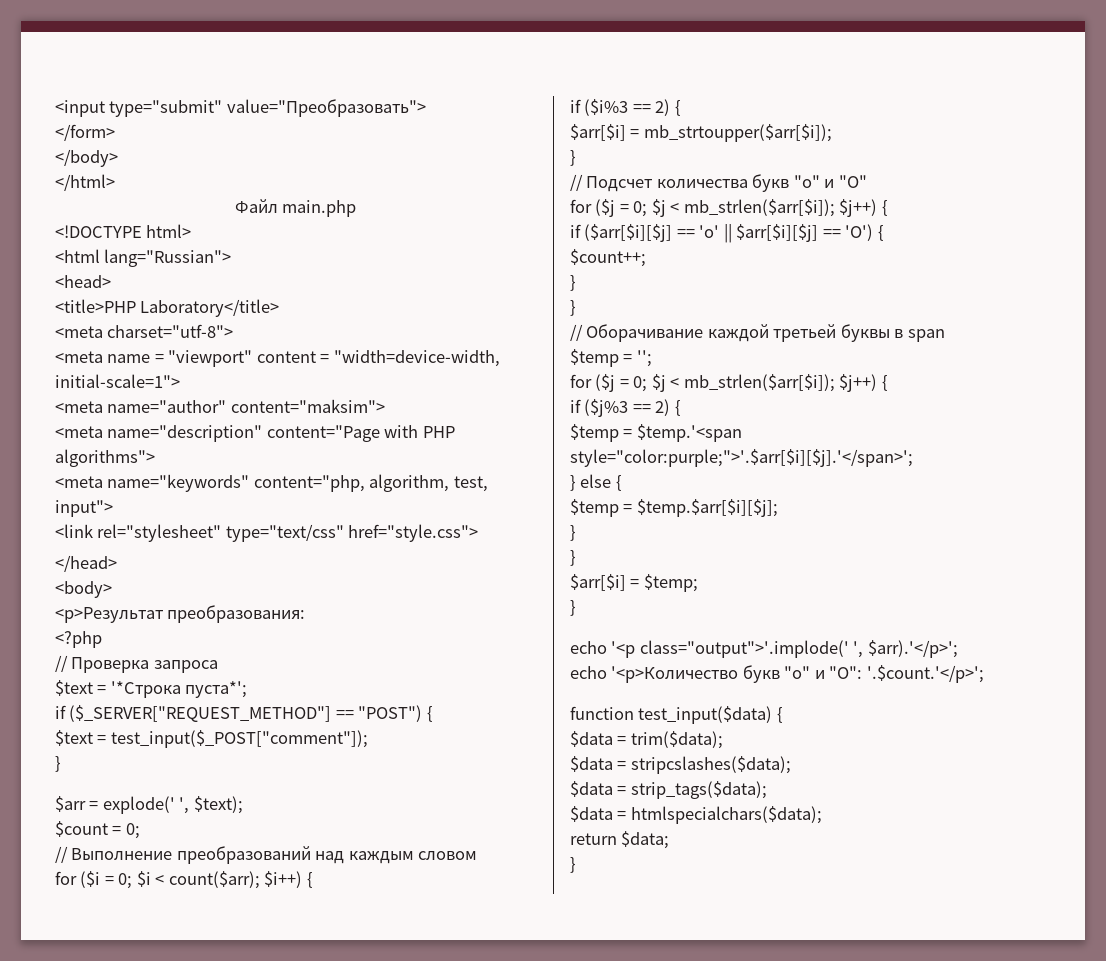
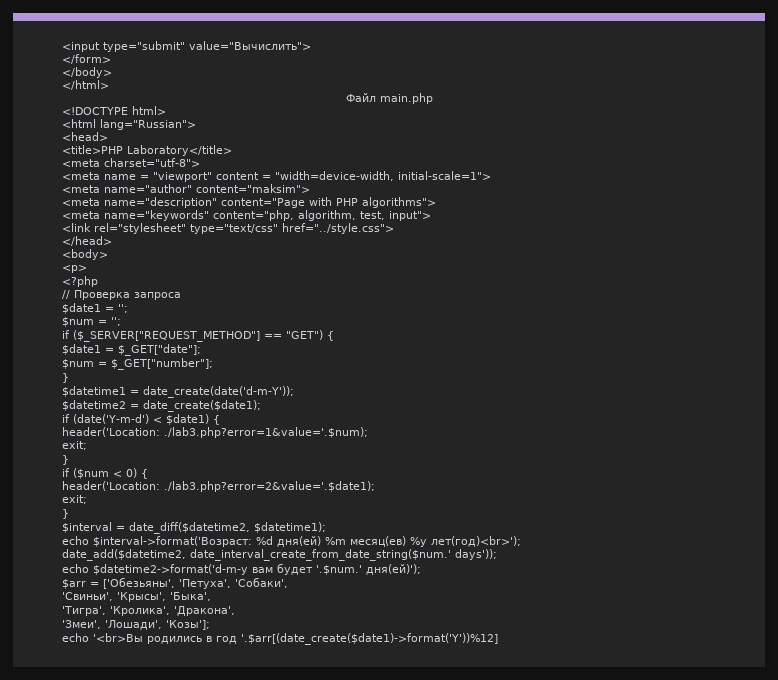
[226,99,426,117] value="Преобразовать"> -> [189,41,311,50] value="Вычислить">
[348,524,479,542] href="style.css"> -> [282,223,394,234] href="../style.css">
[55,605,306,623] <p>Результат преобразования: -> [62,265,87,273] <p>
[55,680,248,698] $text = '*Строка пуста*'; -> [62,303,128,314] [62,317,121,327] $date1 = ''; // $num = '';
[358,705,433,722] [55,730,368,748] [55,756,61,772] [55,796,243,814] [55,821,140,839] [55,846,478,864] [55,871,313,889] [570,99,681,116] [570,124,832,142] [570,150,576,166] [570,174,867,192] [570,199,888,217] [570,224,884,243] [570,249,646,267] [570,275,576,291] [570,300,576,316] [570,324,945,342] [570,349,652,367] [570,374,888,392] [570,399,681,417] [570,424,742,442] [570,449,913,467] [570,474,622,491] [570,499,778,517] [570,525,576,541] [570,550,576,566] [570,574,698,592] [570,600,576,616] [570,640,958,658] [570,665,984,683] [570,706,783,724] [570,731,723,749] [570,756,791,774] [570,781,767,799] [570,806,822,824] [570,831,670,849] [570,857,576,873] "POST") { // $text = test_input($_POST["comment"]); // } // $arr = explode(' ', $text); // $count = 0; // // Выполнение преобразований над каждым словом // for ($i = 0; $i < count($arr); $i++) { // if ($i%3 == 2) { // $arr[$i] = mb_strtoupper($arr[$i]); // } // // Подсчет количества букв "о" и "О" // for ($j = 0; $j < mb_strlen($arr[$i]); $j++) { // if ($arr[$i][$j] == 'o' || $arr[$i][$j] == 'O') { // $count++; // } // } // // Оборачивание каждой третьей буквы в span // $temp = ''; // for ($j = 0; $j < mb_strlen($arr[$i]); $j++) { // if ($j%3 == 2) { // $temp = $temp.'<span style="color:purple;">'.$arr[$i][$j].'</span>'; // } else { // $temp = $temp.$arr[$i][$j]; // } // } // $arr[$i] = $temp; // } // echo '<p class="output">'.implode(' ', $arr).'</p>'; // echo '<p>Количество букв "о" и "О": '.$count.'</p>'; // function test_input($data) { // $data = trim($data); // $data = stripcslashes($data); // $data = strip_tags($data); // $data = htmlspecialchars($data); // return $data; // } -> [286,330,334,341] [62,344,201,356] [62,358,213,370] [62,373,69,383] [62,386,294,398] [62,400,261,412] [62,414,220,425] [62,427,368,438] [62,441,87,450] [62,455,69,465] [62,468,148,479] [62,481,375,492] [62,495,87,504] [62,509,69,519] [62,522,326,534] [62,536,521,547] [62,549,497,561] [62,563,421,575] [62,577,288,589] [62,592,211,602] [62,606,235,616] [62,620,210,630] [62,633,498,645] "GET") { // $date1 = $_GET["date"]; // $num = $_GET["number"]; // } // $datetime1 = date_create(date('d-m-Y')); // $datetime2 = date_create($date1); // if (date('Y-m-d') < $date1) { // header('Location: ./lab3.php?error=1&value='.$num); // exit; // } // if ($num < 0) { // header('Location: ./lab3.php?error=2&value='.$date1); // exit; // } // $interval = date_diff($datetime2, $datetime1); // echo $interval->format('Возраст: %d дня(ей) %m месяц(ев) %y лет(год)<br>'); // date_add($datetime2, date_interval_create_from_date_string($num.' days')); // echo $datetime2->format('d-m-y вам будет '.$num.' дня(ей)'); // $arr = ['Обезьяны', 'Петуха', 'Собаки', // 'Свиньи', 'Крысы', 'Быка', // 'Тигра', 'Кролика', 'Дракона', // 'Змеи', 'Лошади', 'Козы']; // echo '<br>Вы родились в год '.$arr[(date_create($date1)->format('Y'))%12]

